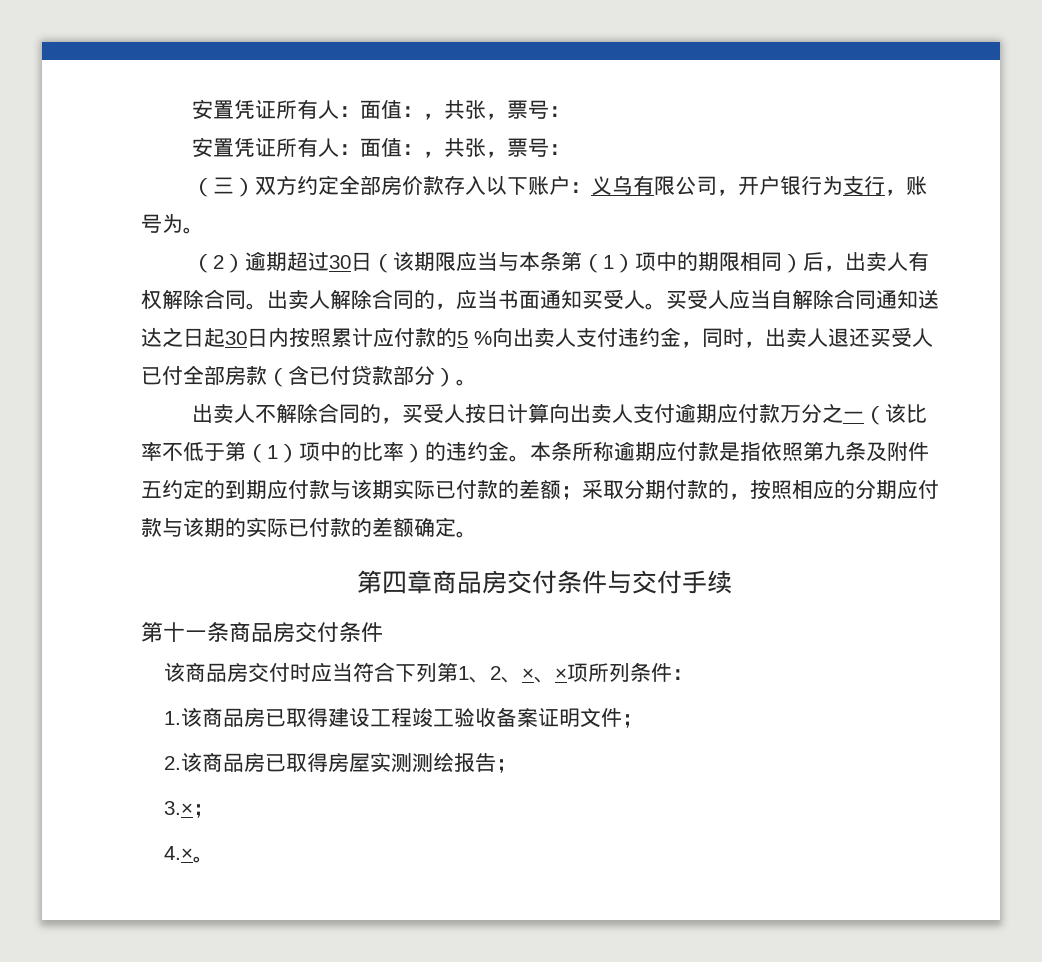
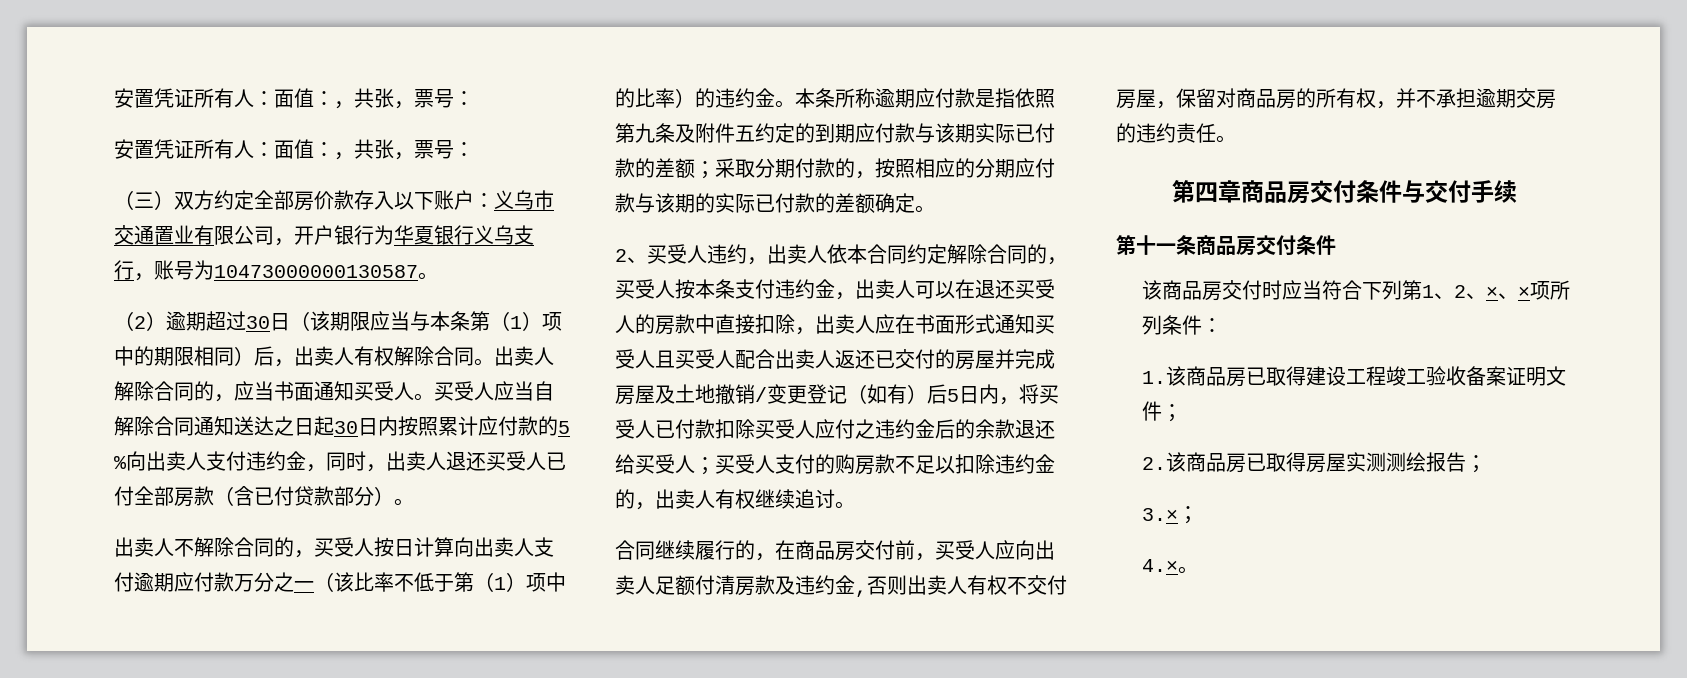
(633, 185) none -> [534,190,554,210] [114,225,194,245] 市交通置业
(843, 185) none -> [394,225,514,245] 华夏银行义乌
(183, 223) none -> [214,265,418,278] 10473000000130587
(477, 534) none -> [615,244,1067,265] [615,279,1055,300] [615,314,1055,335] [615,349,1055,370] [615,384,1059,405] [615,419,1055,439] [615,454,1055,475] [615,489,855,510] [615,540,1055,561] [615,575,1067,597] [1116,88,1556,109] [1116,123,1236,143] // 2、买受人违约，出卖人依本合同约定解除合同的，买受人按本条支付违约金，出卖人可以在退还买受人的房款中直接扣除，出卖人应在书面形式通知买受人且买受人配合出卖人返还已交付的房屋并完成房屋及土地撤销/变更登记（如有）后5日内，将买受人已付款扣除买受人应付之违约金后的余款退还给买受人；买受人支付的购房款不足以扣除违约金的，出卖人有权继续追讨。 // 合同继续履行的，在商品房交付前，买受人应向出卖人足额付清房款及违约金,否则出卖人有权不交付房屋，保留对商品房的所有权，并不承担逾期交房的违约责任。

